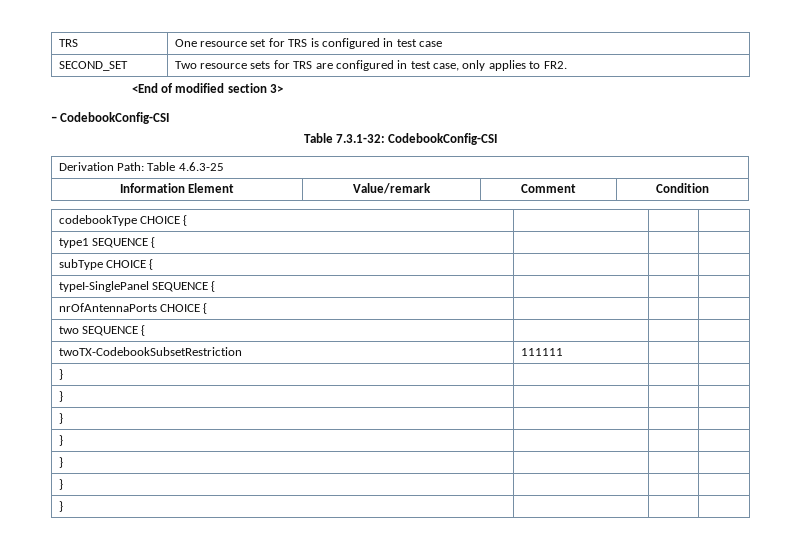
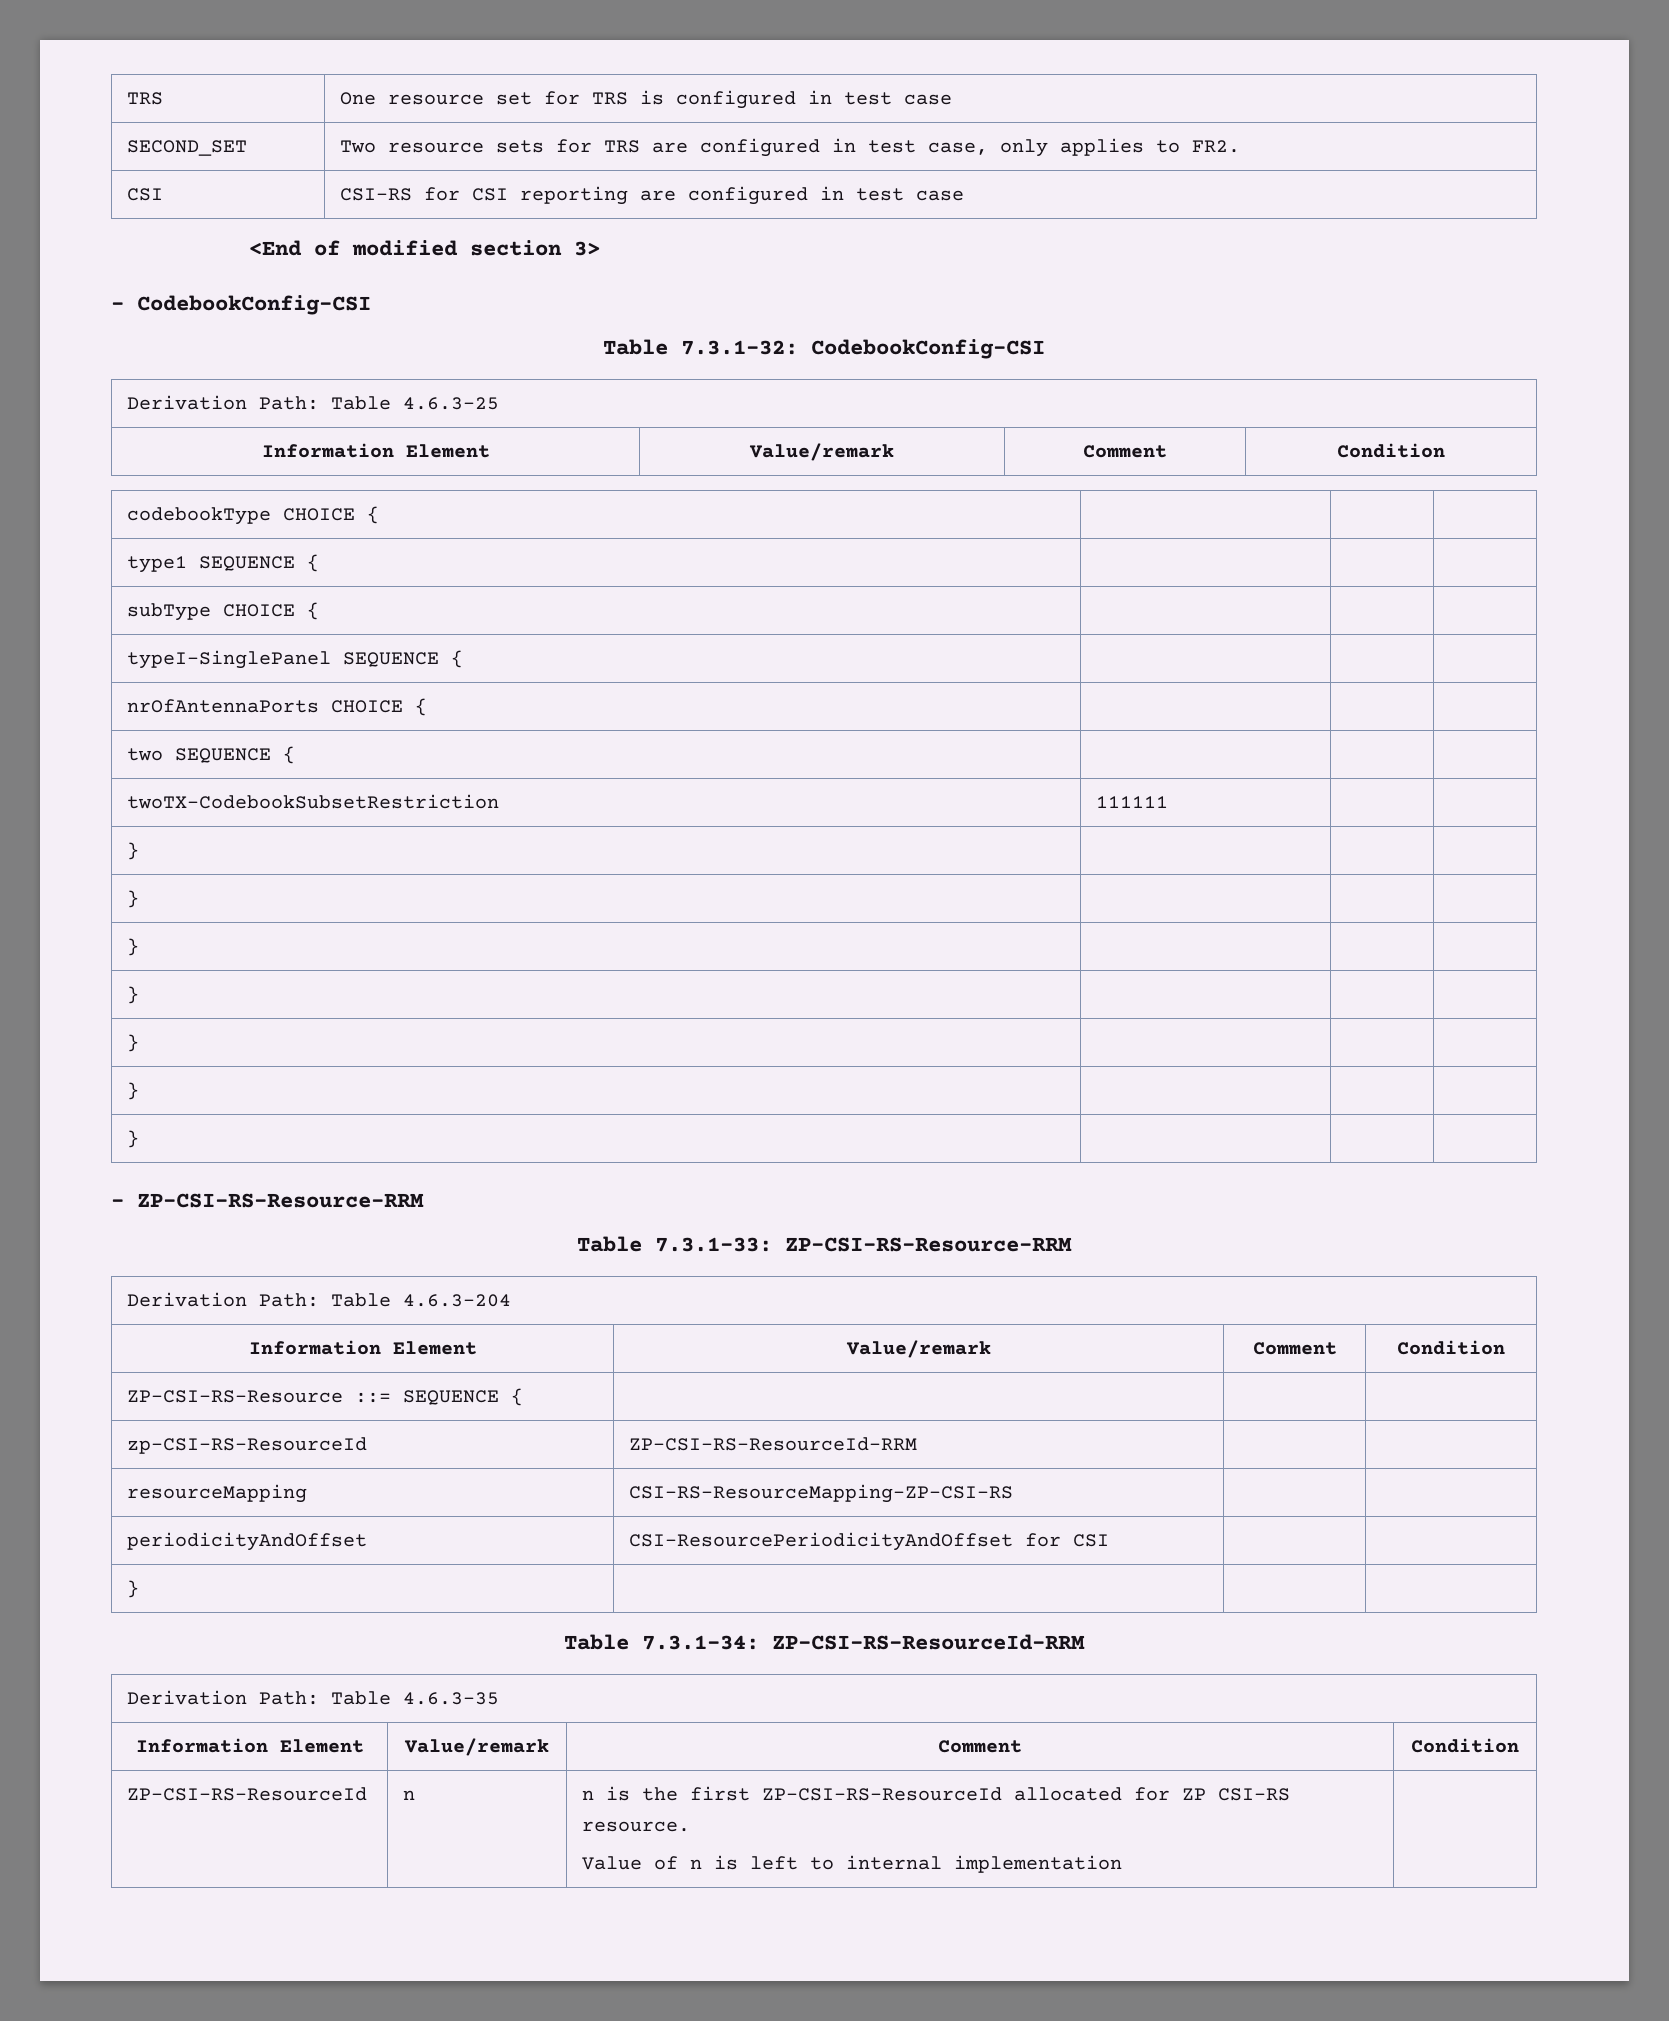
(567, 65) none -> [126,188,163,201] [339,186,964,205] // CSI | CSI-RS for CSI reporting are configured in test case
(63, 506) none -> [111,1193,424,1208] [577,1236,1072,1252] [126,1292,511,1307] [248,1340,477,1355] [845,1340,991,1358] [1252,1342,1337,1355] [1397,1340,1505,1355] [126,1388,523,1406] [126,1437,367,1454] [628,1437,917,1451] [126,1484,307,1503] [628,1484,1013,1503] [126,1532,367,1551] [628,1532,1109,1551] [126,1580,139,1598] [564,1634,1085,1650] [126,1690,499,1705] [135,1738,364,1753] [404,1738,549,1756] [937,1740,1022,1753] [1411,1738,1519,1753] [126,1787,367,1801] [402,1790,415,1800] [581,1786,1290,1801] [581,1821,690,1832] [581,1855,1122,1873] // – ZP-CSI-RS-Resource-RRM // Table 7.3.1-33: ZP-CSI-RS-Resource-RRM // Derivation Path: Table 4.6.3-204 // Information Element | Value/remark | Comment | Condition // ZP-CSI-RS-Resource ::= SEQUENCE { | | | // zp-CSI-RS-ResourceId | ZP-CSI-RS-ResourceId-RRM | | // resourceMapping | CSI-RS-ResourceMapping-ZP-CSI-RS | | // periodicityAndOffset | CSI-ResourcePeriodicityAndOffset for CSI | | // } | | | // Table 7.3.1-34: ZP-CSI-RS-ResourceId-RRM // Derivation Path: Table 4.6.3-35 // Information Element | Value/remark | Comment | Condition // ZP-CSI-RS-ResourceId | n | n is the first ZP-CSI-RS-ResourceId allocated for ZP CSI-RS resource. // Value of n is left to internal implementation |

